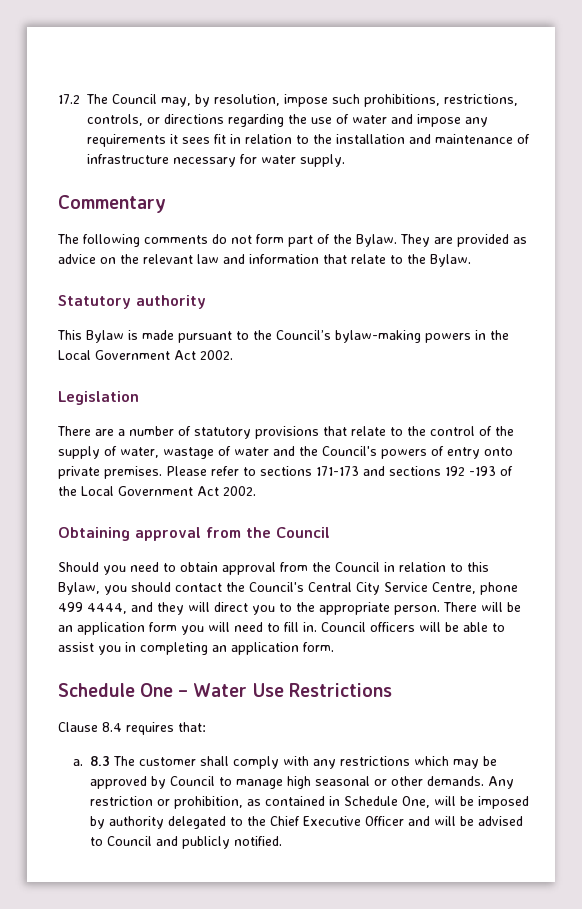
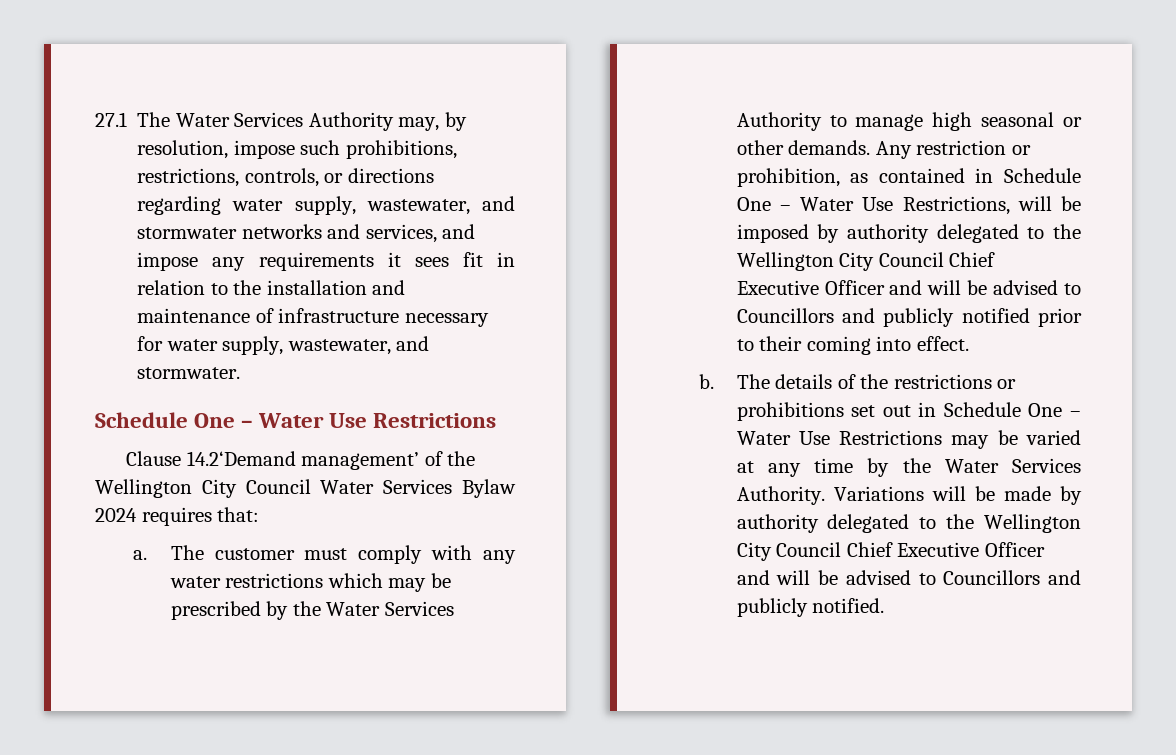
[58,94,157,104] 17.2 The Council -> [95,112,394,131] 27.1 The Water Services Authority
[288,114,387,124] the use of water -> [232,196,515,215] [137,224,437,243] water supply, wastewater, and stormwater networks and services,
[300,154,345,167] [58,195,166,213] [57,234,527,247] [58,254,471,267] [58,295,206,309] [57,330,509,343] [58,350,233,360] [58,391,139,405] [57,426,514,439] [58,446,513,459] [58,466,513,479] [58,486,256,496] [58,527,330,541] [58,562,489,575] [58,582,518,595] [58,602,521,615] [58,622,505,635] [58,642,334,655] supply. // Commentary // The following comments do not form part of the Bylaw. They are provided as advice on the relevant law and information that relate to the Bylaw. // Statutory authority // This Bylaw is made pursuant to the Council’s bylaw-making powers in the Local Government Act 2002. // Legislation // There are a number of statutory provisions that relate to the control of the supply of water, wastage of water and the Council's powers of entry onto private premises. Please refer to sections 171-173 and sections 192 -193 of the Local Government Act 2002. // Obtaining approval from the Council // Should you need to obtain approval from the Council in relation to this Bylaw, you should contact the Council's Central City Service Centre, phone 499 4444, and they will direct you to the appropriate person. There will be an application form you will need to fill in. Council officers will be able to assist you in completing an application form. -> [222,336,430,355] [137,367,241,379] supply, wastewater, and stormwater.
[102,722,122,732] 8.4 -> [186,451,476,470] [95,479,516,498] [95,508,137,522] 14.2‘Demand management’ of the Wellington City Council Water Services Bylaw 2024
[90,756,111,766] 8.3 -> (147, 555) none
[200,756,230,766] shall -> [304,548,348,560] must
(337, 764) none -> [169,576,221,588] water
[90,776,216,789] approved by Council -> [170,601,454,620] [736,112,822,131] prescribed by the Water Services Authority
[402,796,431,808] One, -> [736,196,1010,215] One – Water Use Restrictions,
[270,816,524,826] [90,836,153,846] Chief Executive Officer and will be advised to Council -> [736,252,996,271] [736,280,1081,295] [736,308,1082,327] [736,336,969,355] [698,374,1017,389] [736,402,1081,421] [736,430,1081,449] [736,458,1081,477] [736,486,1082,505] [736,514,1081,533] [736,542,1045,561] [736,570,1041,585] Wellington City Council Chief Executive Officer and will be advised to Councillors and publicly notified prior to their coming into effect. // b. The details of the restrictions or prohibitions set out in Schedule One – Water Use Restrictions may be varied at any time by the Water Services Authority. Variations will be made by authority delegated to the Wellington City Council Chief Executive Officer and will be advised to Councillors

